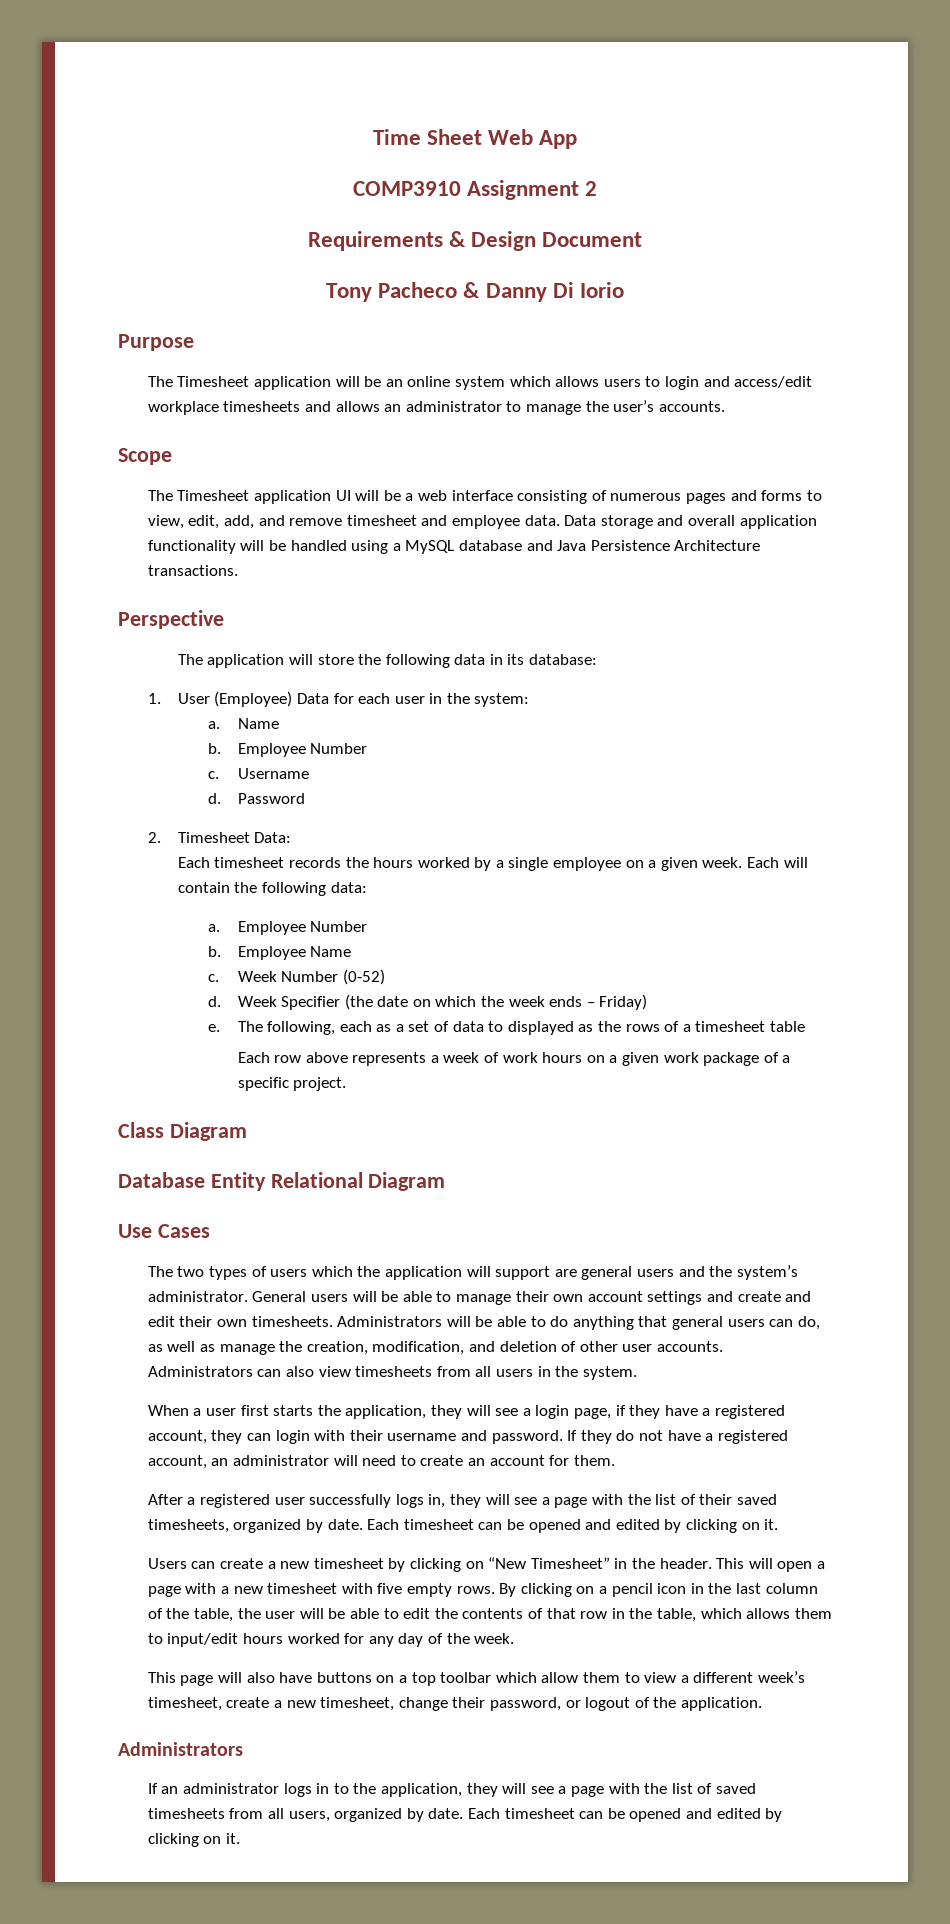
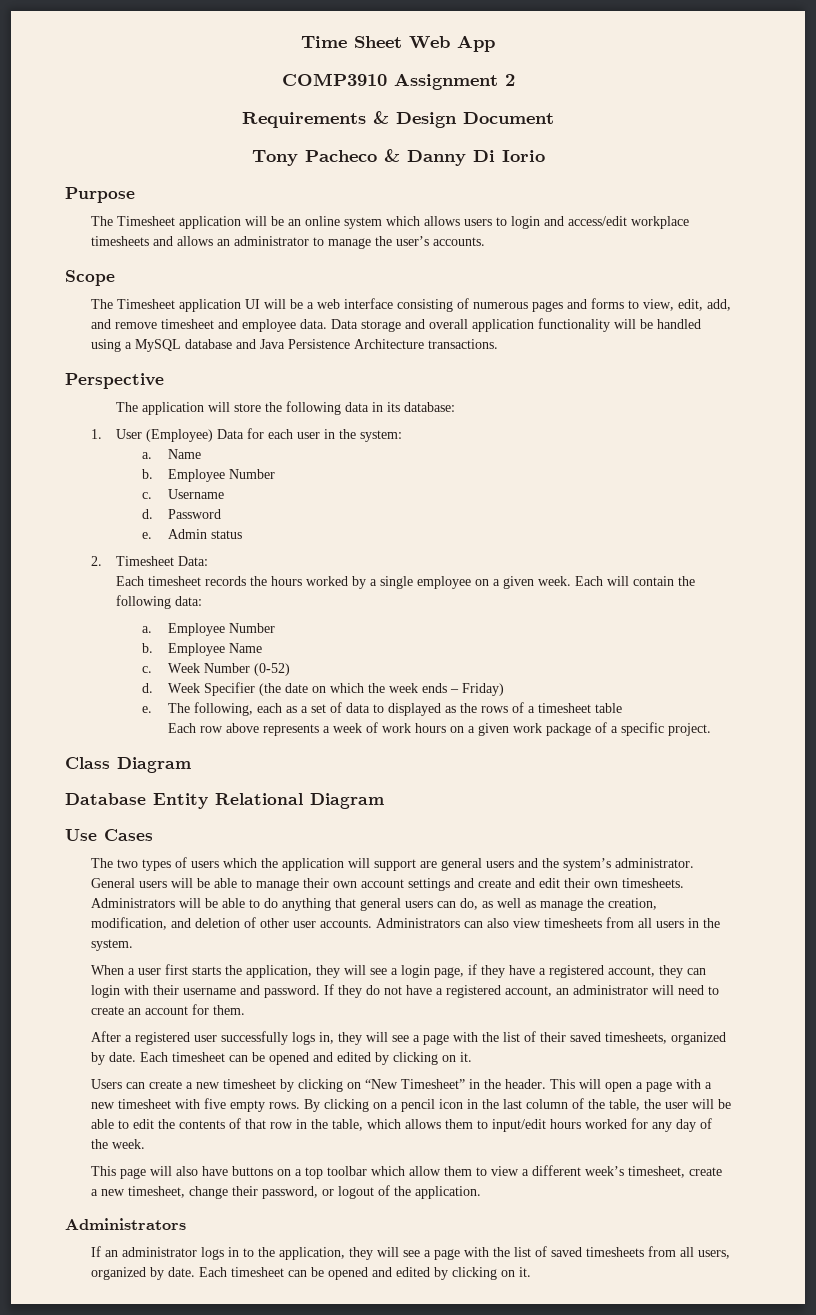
(305, 798) none -> [141,529,242,539] // e. Admin status

